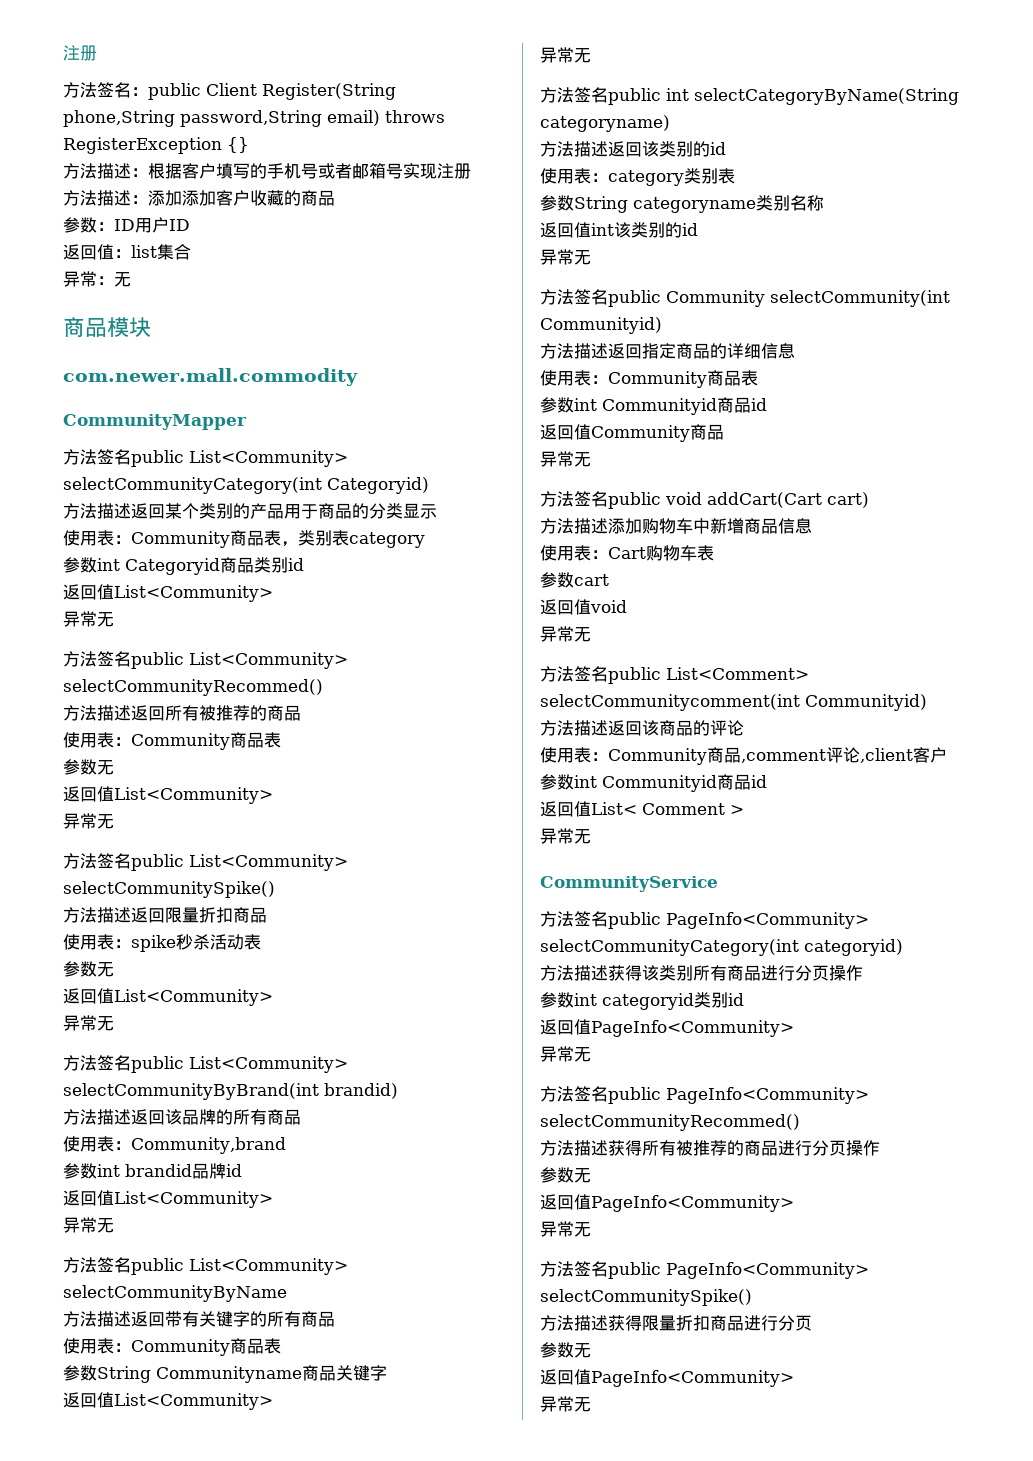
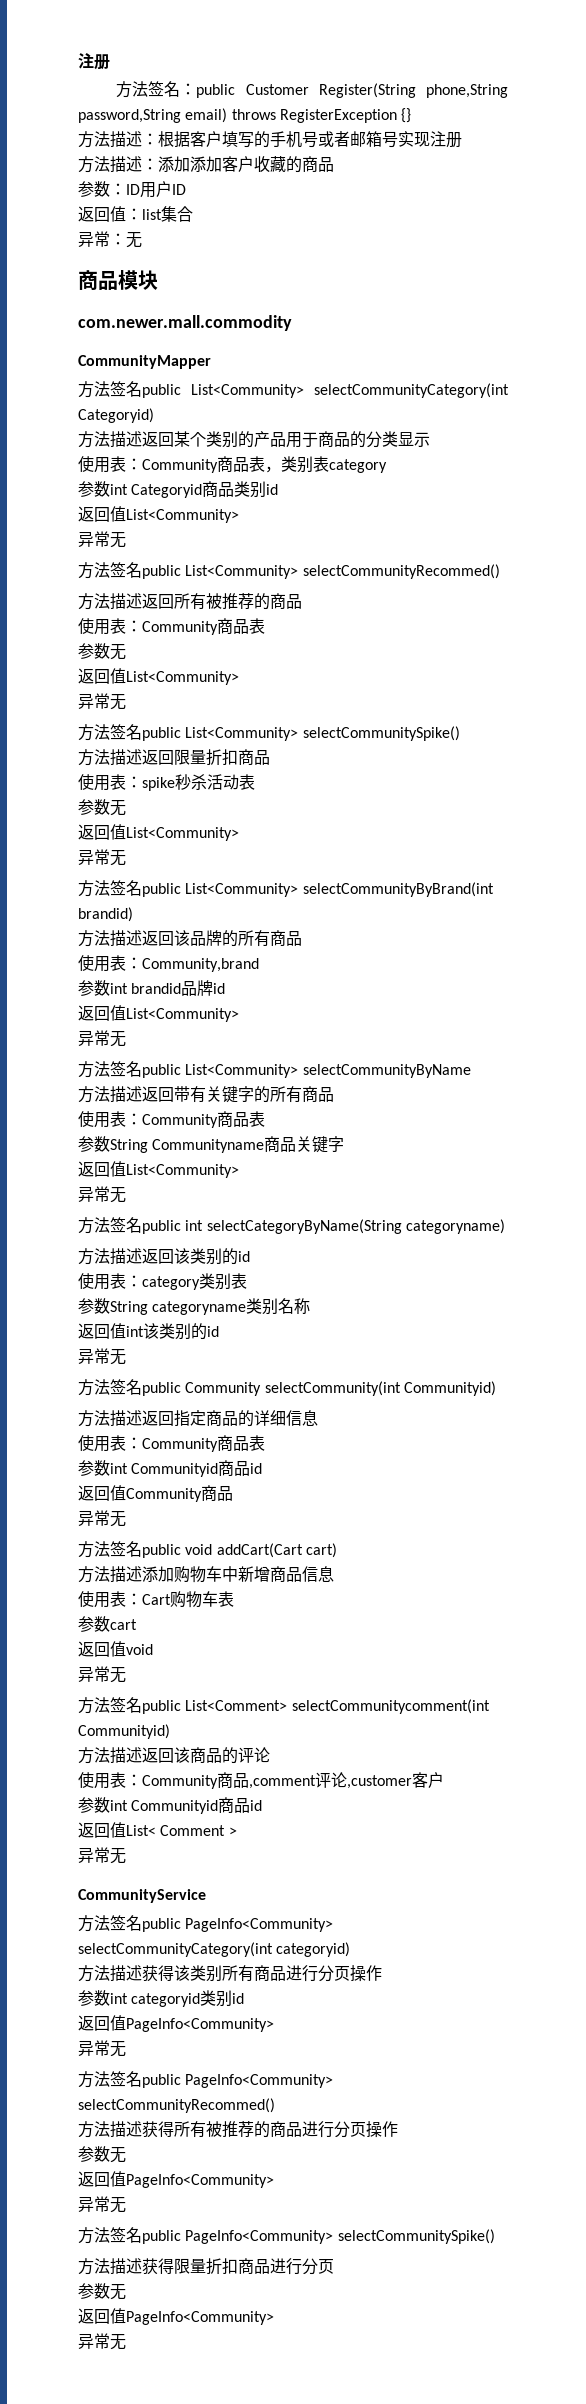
[206,83,257,96] Client -> [245,84,309,95] Customer
[860,748,913,763] ,client -> [347,1775,412,1789] ,customer

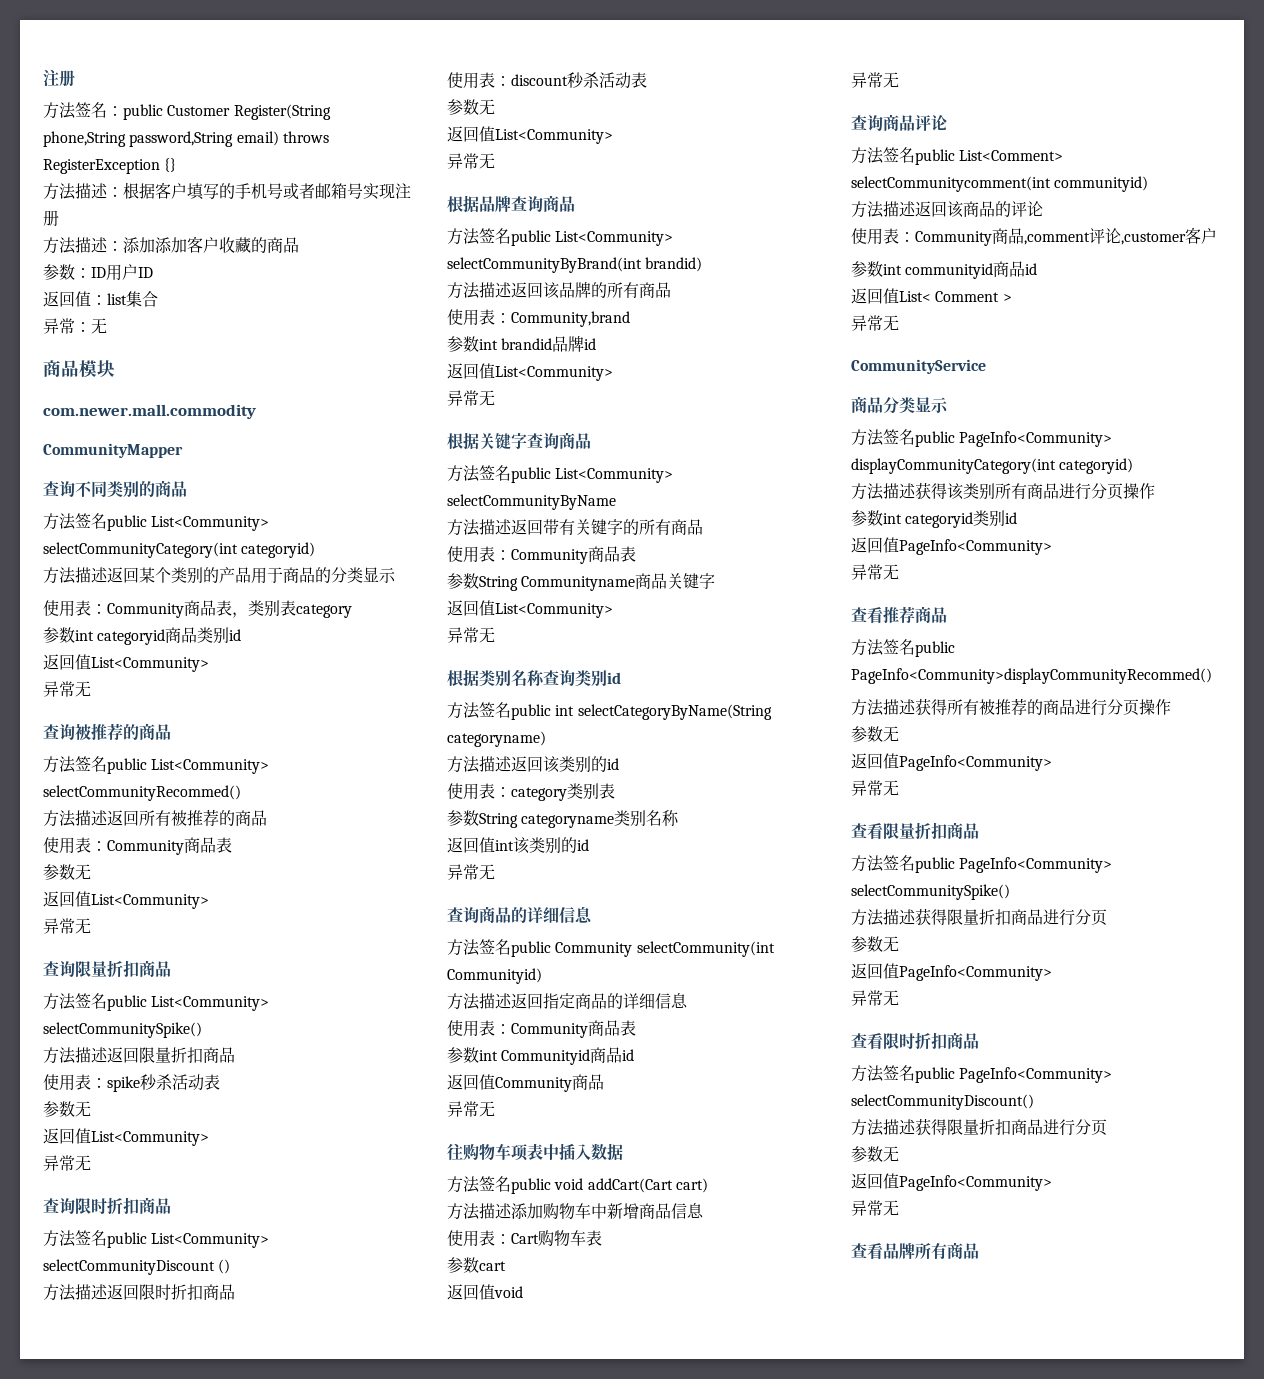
(211, 362) none -> [43,480,187,498] // 查询不同类别的商品
[78,408,154,423] Categoryid) -> [241,542,316,558] categoryid)
[131,484,203,498] Categoryid -> [97,629,166,645] categoryid
(126, 540) none -> [43,723,171,741] // 查询被推荐的商品
(126, 702) none -> [43,960,171,977] // 查询限量折扣商品
(126, 858) none -> [43,1197,171,1214] [43,1230,270,1248] [43,1259,231,1275] [43,1284,235,1301] [447,72,647,89] [447,99,495,115] [447,126,613,144] [447,153,495,169] [447,195,575,213] // 查询限时折扣商品 // 方法签名public List<Community> selectCommunityDiscount () // 方法描述返回限时折扣商品 // 使用表：discount秒杀活动表 // 参数无 // 返回值List<Community> // 异常无 // 根据品牌查询商品
(126, 1039) none -> [447,432,591,450] // 根据关键字查询商品
(126, 1195) none -> [447,669,621,687] // 根据类别名称查询类别id
(126, 1357) none -> [447,906,592,924] // 查询商品的详细信息
(126, 1519) none -> [447,1143,623,1161] // 往购物车项表中插入数据
(126, 1675) none -> [851,114,947,131] // 查询商品评论
[78,1724,170,1739] Communityid) -> [1054,176,1149,192] communityid)
[131,1800,219,1814] Communityid -> [905,263,994,279] communityid
[78,1915,334,1932] [78,1942,273,1957] // 方法签名public PageInfo<Community> selectCommunityCategory(int -> [851,396,948,414] [851,429,1113,447] [851,458,1056,474] // 商品分类显示 // 方法签名public PageInfo<Community> displayCommunityCategory(int
[78,2071,334,2088] [78,2098,275,2113] // 方法签名public PageInfo<Community> selectCommunityRecommed() -> [851,606,947,624] [851,639,955,657] [851,668,1212,684] // 查看推荐商品 // 方法签名public PageInfo<Community>displayCommunityRecommed()
(126, 2205) none -> [851,822,979,840] // 查看限量折扣商品
(126, 2342) none -> [851,1032,979,1050] [851,1065,1113,1083] [851,1094,1034,1110] [851,1118,1107,1136] [851,1146,899,1162] [851,1173,1052,1191] [851,1200,899,1216] [851,1242,979,1260] // 查看限时折扣商品 // 方法签名public PageInfo<Community> selectCommunityDiscount() // 方法描述获得限量折扣商品进行分页 // 参数无 // 返回值PageInfo<Community> // 异常无 // 查看品牌所有商品

